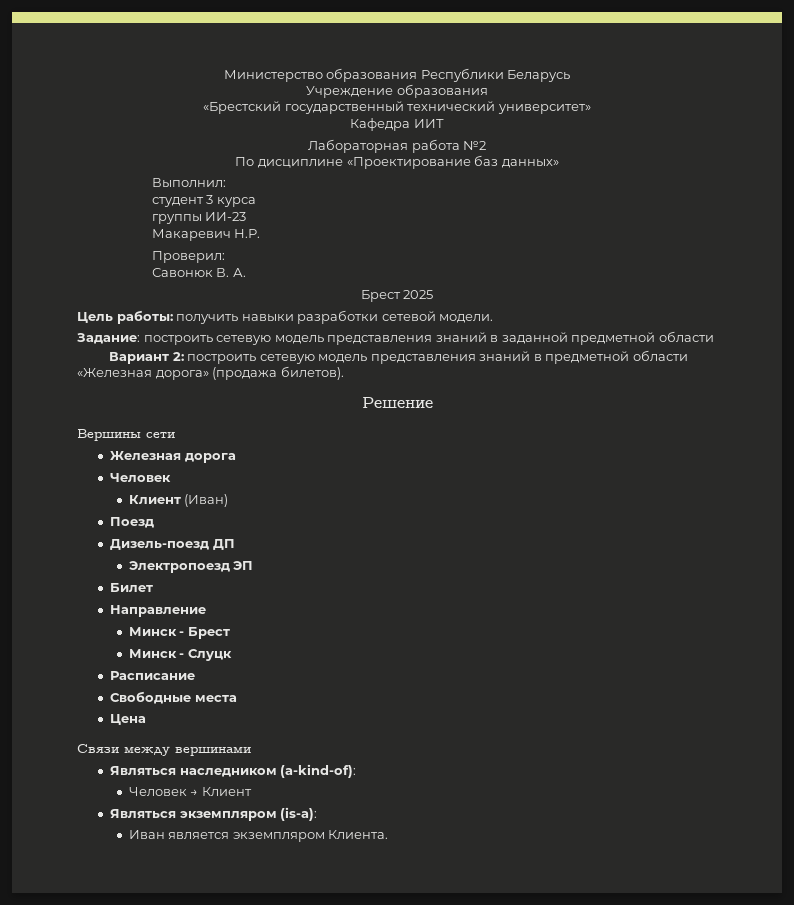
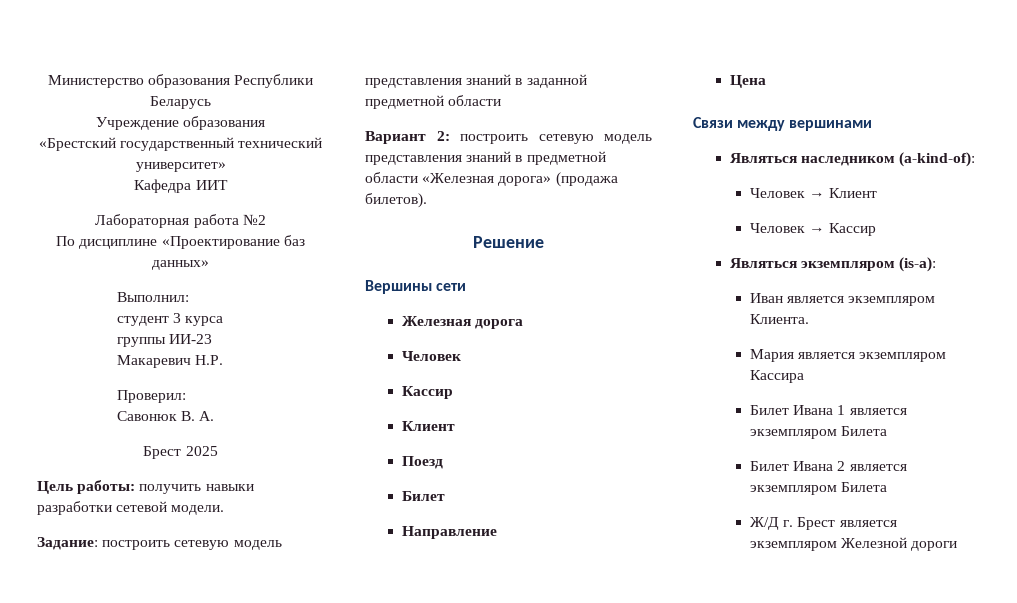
[128,494,229,507] // Клиент (Иван) -> [402,386,454,399] [402,421,456,431] // Кассир // Клиент
[110,539,235,550] [128,561,254,573] [110,583,154,592] [110,605,207,617] [128,627,230,639] [128,649,232,661] [110,671,196,680] [110,691,237,704] Дизель-поезд ДП // Электропоезд ЭП // Билет // Направление // Минск - Брест // Минск - Слуцк // Расписание // Свободные места -> [402,491,446,501] [402,526,498,539] Билет // Направление
(252, 791) none -> [750,223,877,236] // Человек → Кассир
(389, 834) none -> [750,349,947,362] [750,370,805,383] [750,405,907,415] [750,426,888,439] [750,461,907,471] [750,482,888,495] [750,517,897,530] [750,537,958,551] // Мария является экземпляром Кассира // Билет Ивана 1 является экземпляром Билета // Билет Ивана 2 является экземпляром Билета // Ж/Д г. Брест является экземпляром Железной дороги

